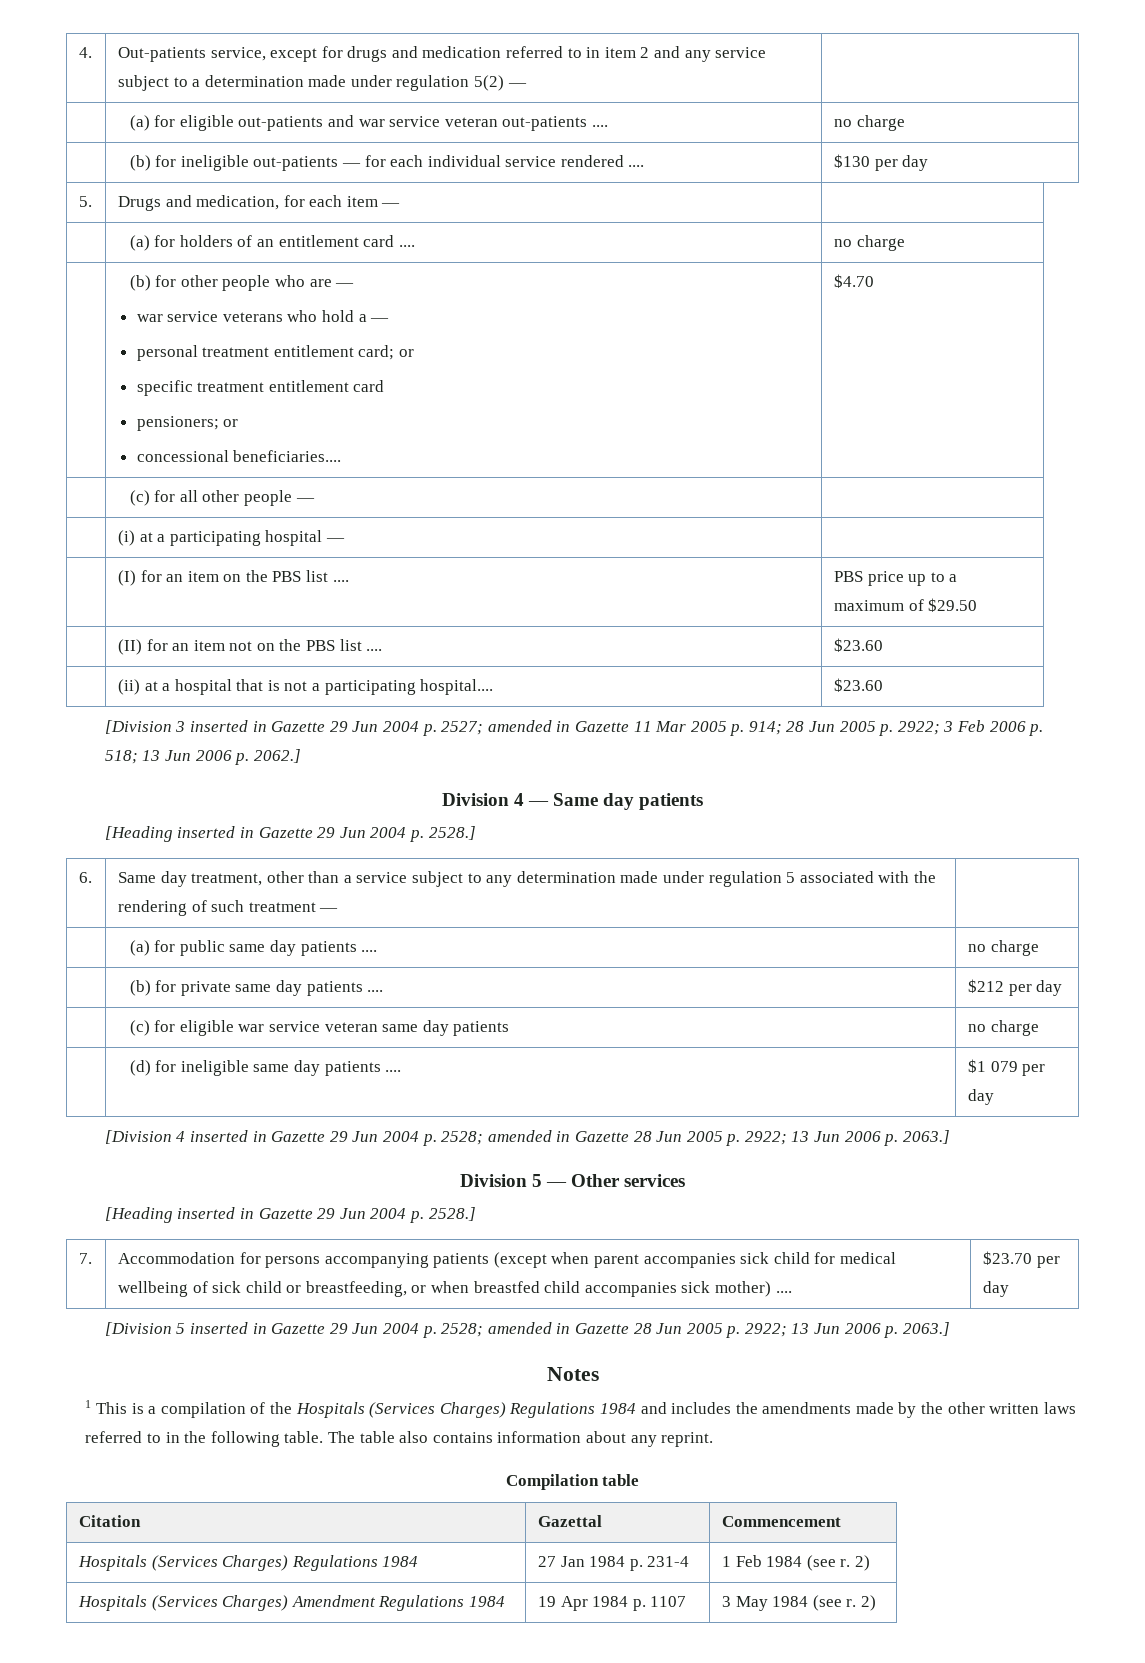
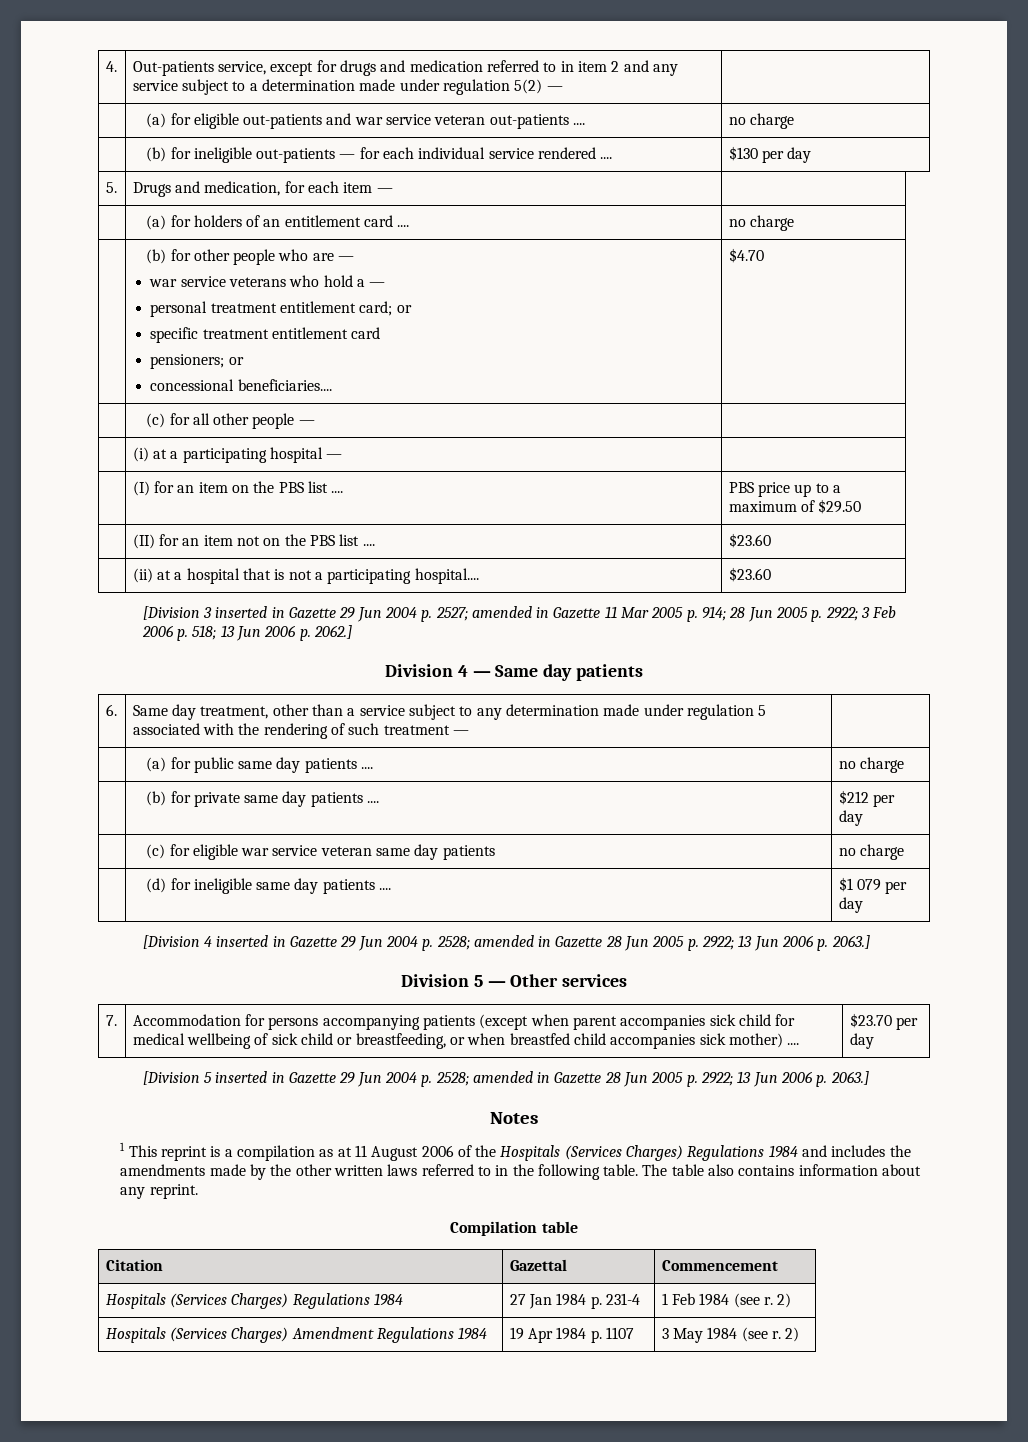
[104,826,476,842] // [Heading inserted in Gazette 29 Jun 2004 p. 2528.] -> (643, 672) none
[104,1207,476,1223] // [Heading inserted in Gazette 29 Jun 2004 p. 2528.] -> (627, 980) none
(128, 1408) none -> [160,1146,207,1161] reprint
(246, 1410) none -> [319,1145,454,1161] as at 11 August 2006

